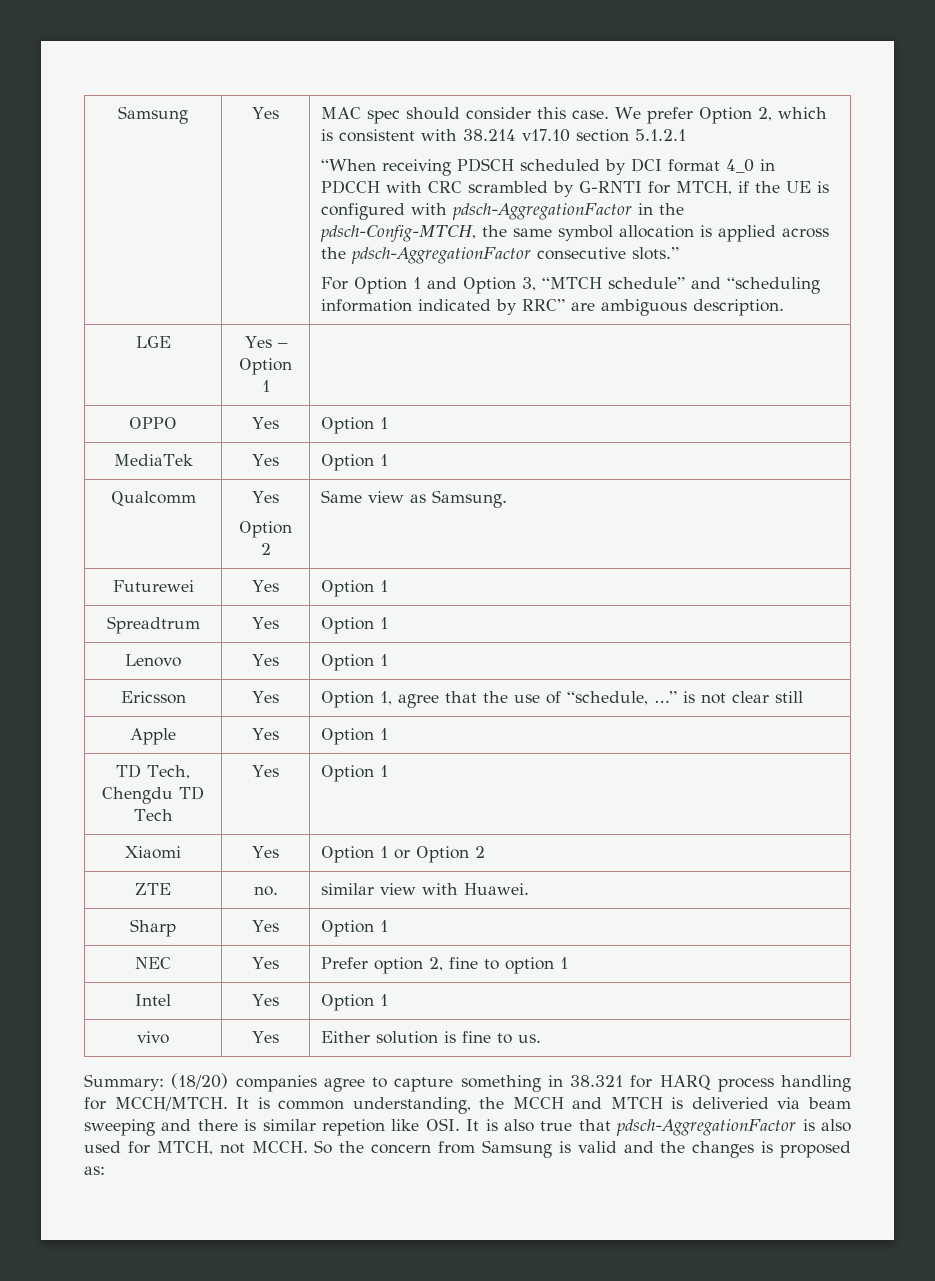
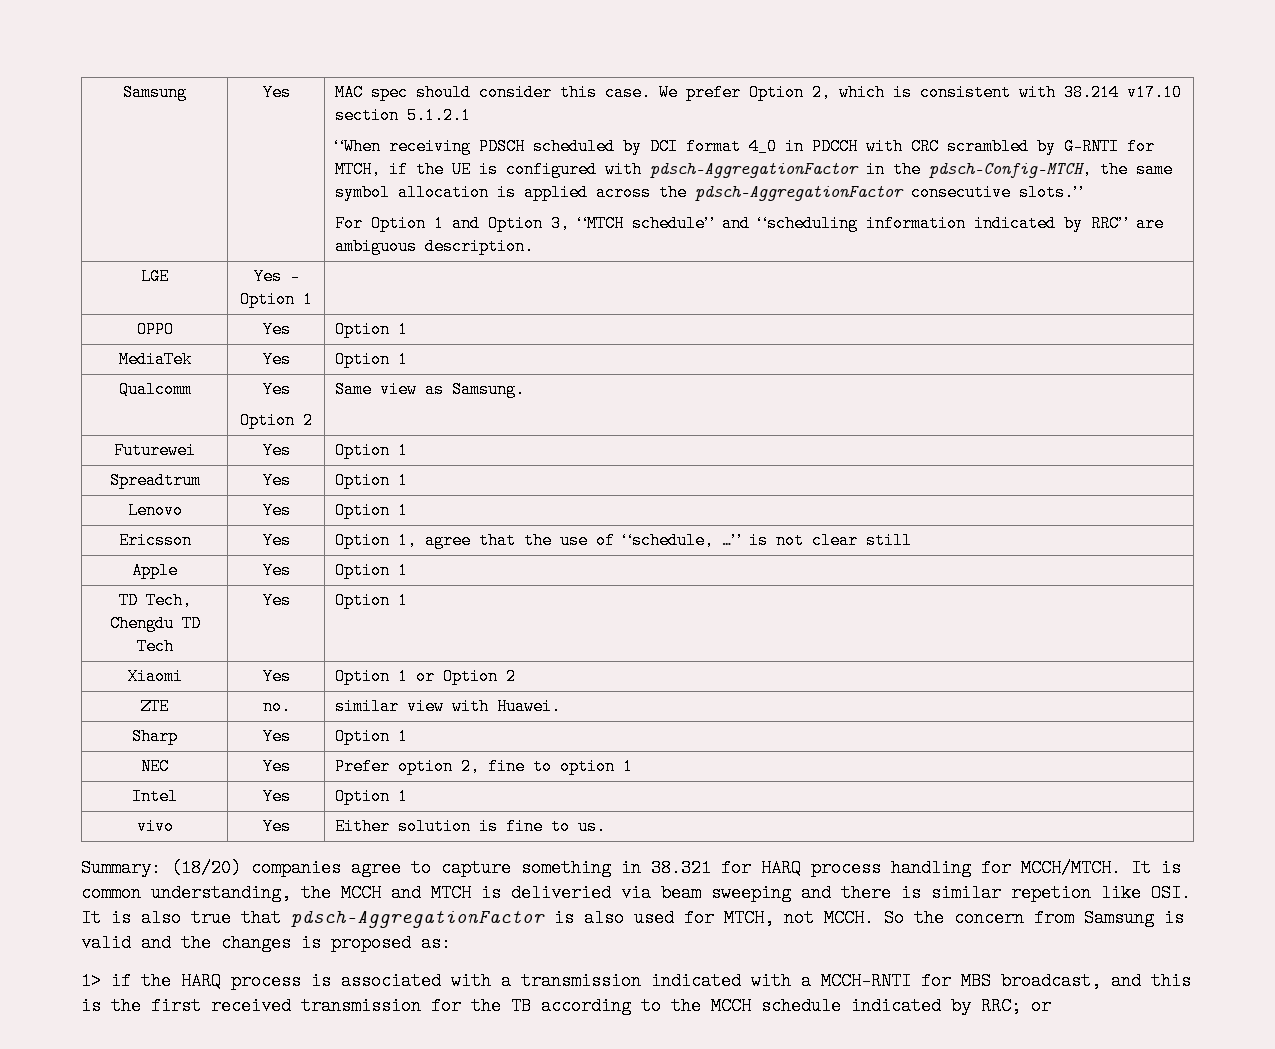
(105, 1170) none -> [81,972,1191,990] [81,997,1051,1015] // 1> if the HARQ process is associated with a transmission indicated with a MCCH-RNTI for MBS broadcast, and this is the first received transmission for the TB according to the MCCH schedule indicated by RRC; or

